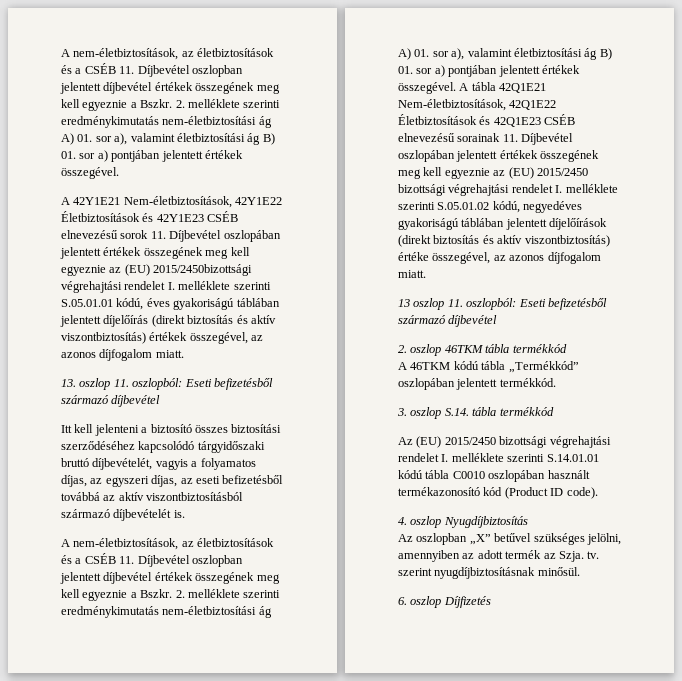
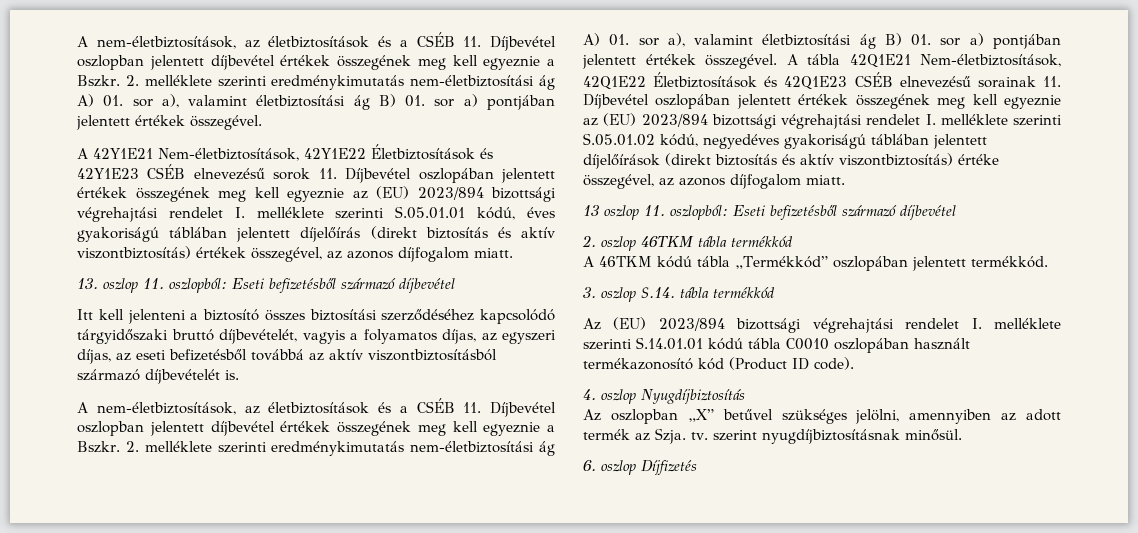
[153,264,253,276] 2015/2450bizottsági -> [417,187,556,202] 2023/894 bizottsági
[536,168,588,176] 2015/2450 -> [641,114,708,127] 2023/894
[444,437,496,445] 2015/2450 -> [658,318,725,331] 2023/894

